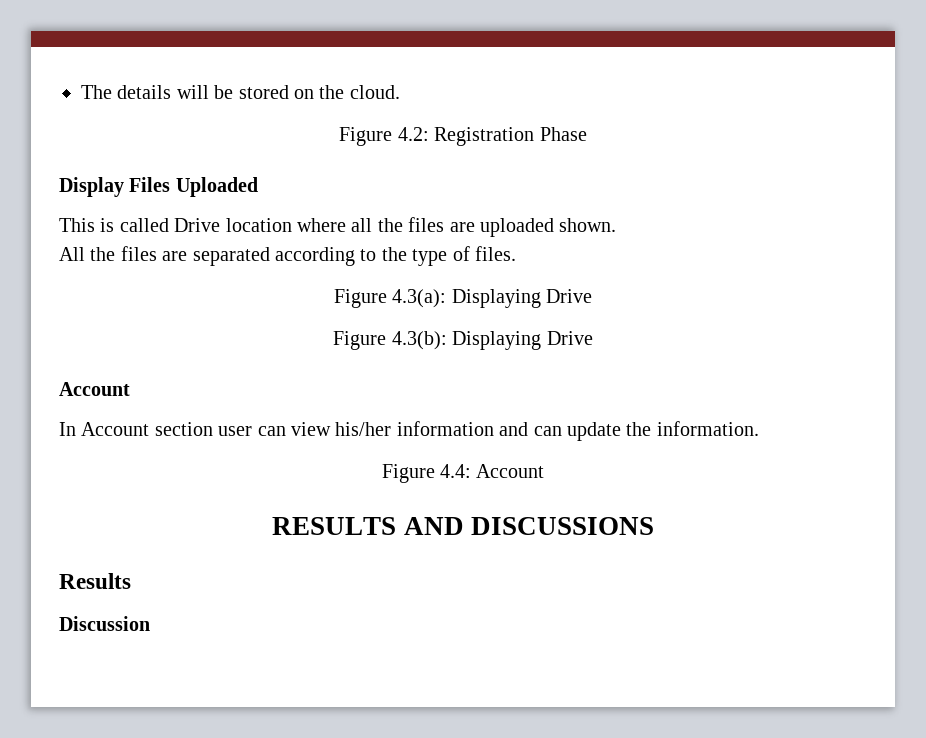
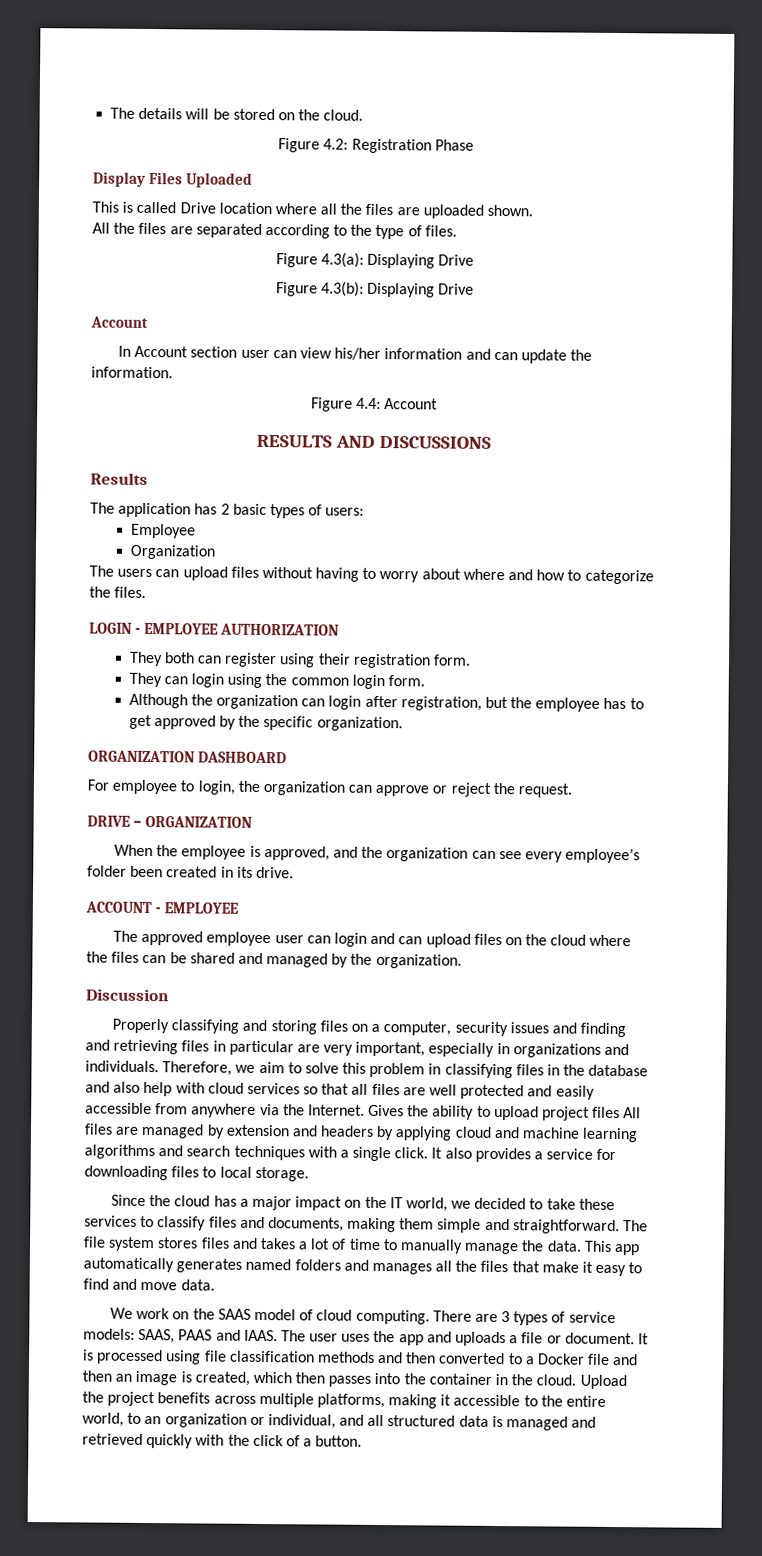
[59,616,150,631] Discussion -> [90,502,365,519] [130,523,196,539] [129,544,215,560] [89,565,654,585] [89,586,147,598] [89,622,340,636] [128,651,471,669] [128,672,425,690] [128,693,644,712] [128,714,403,732] [88,750,288,764] [87,779,573,798] [87,815,253,828] [114,844,641,864] [87,865,294,879] [85,901,240,914] [113,930,632,948] [86,951,462,969] [86,988,169,1002] [112,1018,627,1038] [85,1039,630,1058] [85,1060,649,1079] [85,1081,595,1100] [85,1102,642,1121] [84,1123,639,1143] [84,1144,617,1163] [84,1165,309,1182] [111,1194,615,1212] [84,1215,649,1235] [83,1236,640,1256] [83,1257,643,1277] [83,1278,215,1291] [110,1307,616,1326] [83,1328,649,1347] [83,1349,639,1366] [82,1370,627,1390] [82,1391,607,1409] [82,1412,597,1431] [82,1433,363,1449] The application has 2 basic types of users: // Employee // Organization // The users can upload files without having to worry about where and how to categorize the files. // LOGIN - EMPLOYEE AUTHORIZATION // They both can register using their registration form. // They can login using the common login form. // Although the organization can login after registration, but the employee has to get approved by the specific organization. // ORGANIZATION DASHBOARD // For employee to login, the organization can approve or reject the request. // DRIVE – ORGANIZATION // When the employee is approved, and the organization can see every employee’s folder been created in its drive. // ACCOUNT - EMPLOYEE // The approved employee user can login and can upload files on the cloud where the files can be shared and managed by the organization. // Discussion // Properly classifying and storing files on a computer, security issues and finding and retrieving files in particular are very important, especially in organizations and individuals. Therefore, we aim to solve this problem in classifying files in the database and also help with cloud services so that all files are well protected and easily accessible from anywhere via the Internet. Gives the ability to upload project files All files are managed by extension and headers by applying cloud and machine learning algorithms and search techniques with a single click. It also provides a service for downloading files to local storage. // Since the cloud has a major impact on the IT world, we decided to take these services to classify files and documents, making them simple and straightforward. The file system stores files and takes a lot of time to manually manage the data. This app automatically generates named folders and manages all the files that make it easy to find and move data. // We work on the SAAS model of cloud computing. There are 3 types of service models: SAAS, PAAS and IAAS. The user uses the app and uploads a file or document. It is processed using file classification methods and then converted to a Docker file and then an image is created, which then passes into the container in the cloud. Upload the project benefits across multiple platforms, making it accessible to the entire world, to an organization or individual, and all structured data is managed and retrieved quickly with the click of a button.

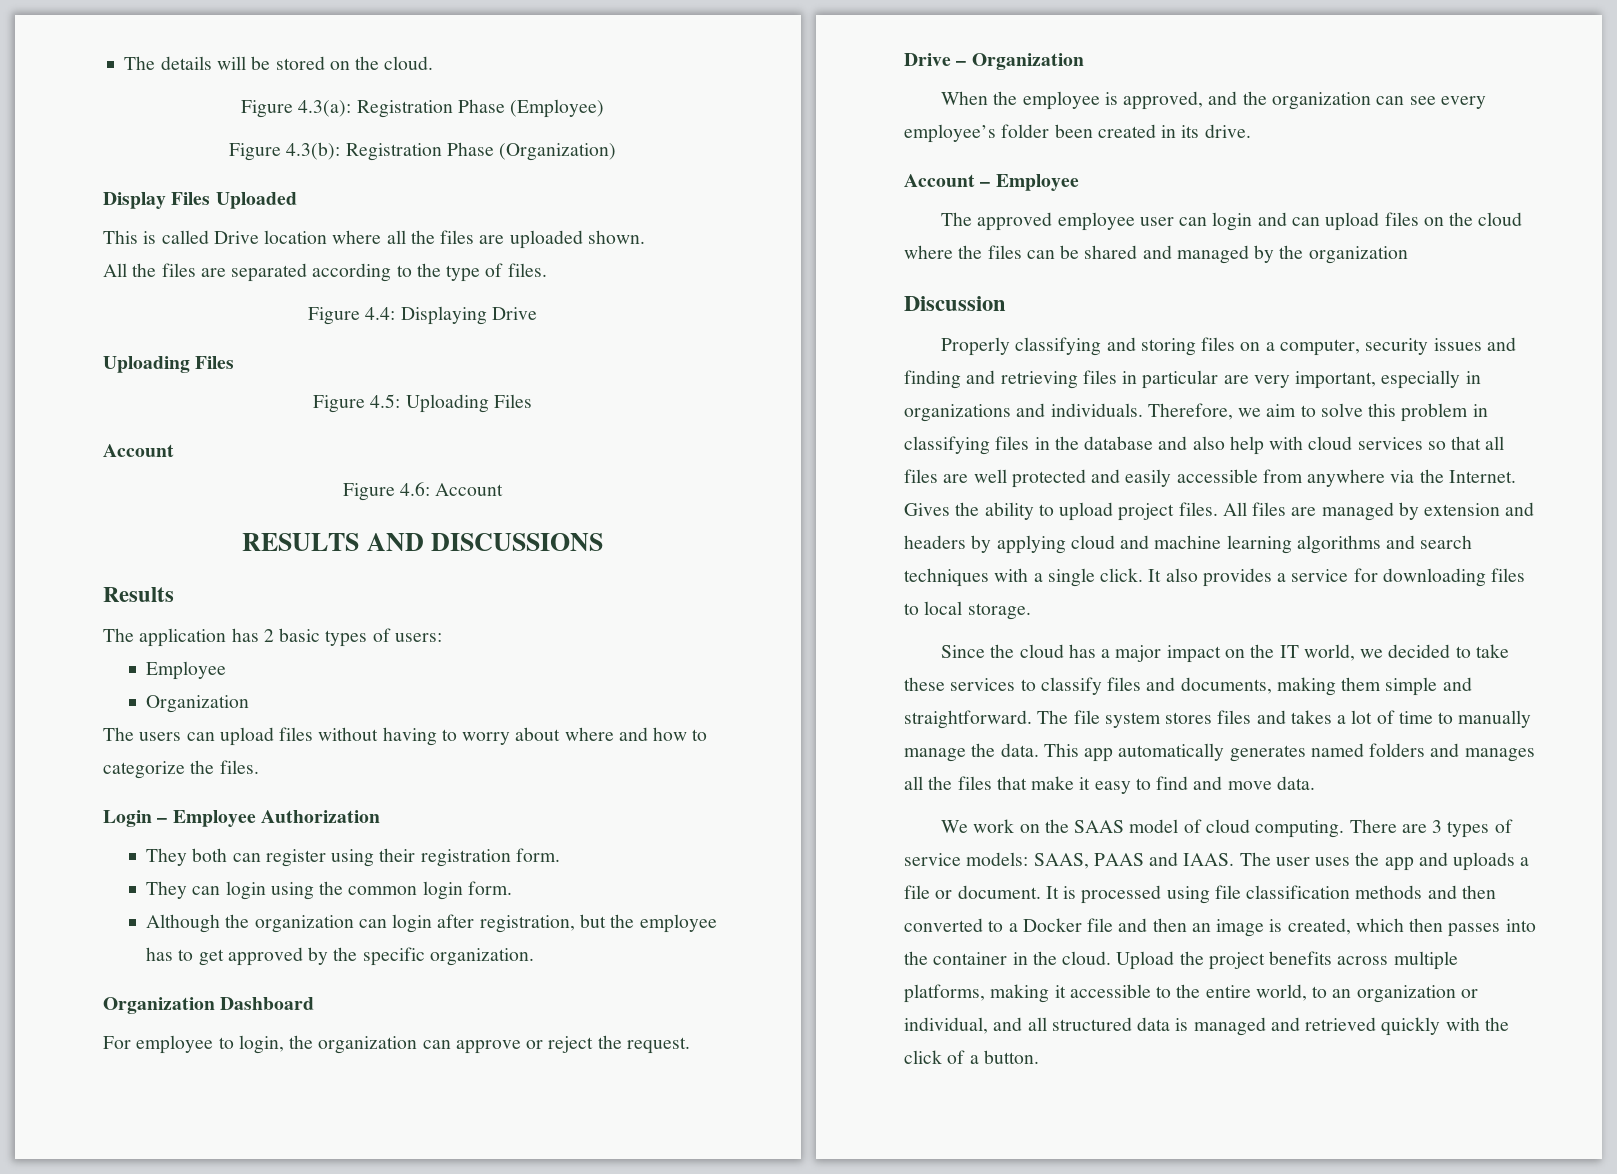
[323,138,474,154] 4.2: Registration Phase -> [298,99,605,118] [228,142,617,161] 4.3(a): Registration Phase (Employee) // Figure 4.3(b): Registration Phase (Organization)
[320,252,475,269] [275,281,475,298] [90,316,148,328] [118,345,593,364] [91,366,173,379] [310,397,381,412] 4.3(a): Displaying Drive // Figure 4.3(b): Displaying Drive // Account // In Account section user can view his/her information and can update the information. // Figure 4.4: -> [365,306,537,325] [103,356,235,373] [313,394,532,413] [103,444,174,457] [342,482,430,501] 4.4: Displaying Drive // Uploading Files // Figure 4.5: Uploading Files // Account // Figure 4.6:
[89,622,340,636] LOGIN - EMPLOYEE AUTHORIZATION -> [103,810,380,827] Login – Employee Authorization
[88,750,288,764] ORGANIZATION DASHBOARD -> [103,997,315,1014] Organization Dashboard
[87,815,253,828] DRIVE – ORGANIZATION -> [904,53,1084,70] Drive – Organization
[85,901,240,914] ACCOUNT - EMPLOYEE -> [904,174,1079,191] Account – Employee
[375,953,462,969] organization. -> [1308,246,1408,264] organization
[592,1106,621,1119] files -> [1178,502,1218,516] files.

